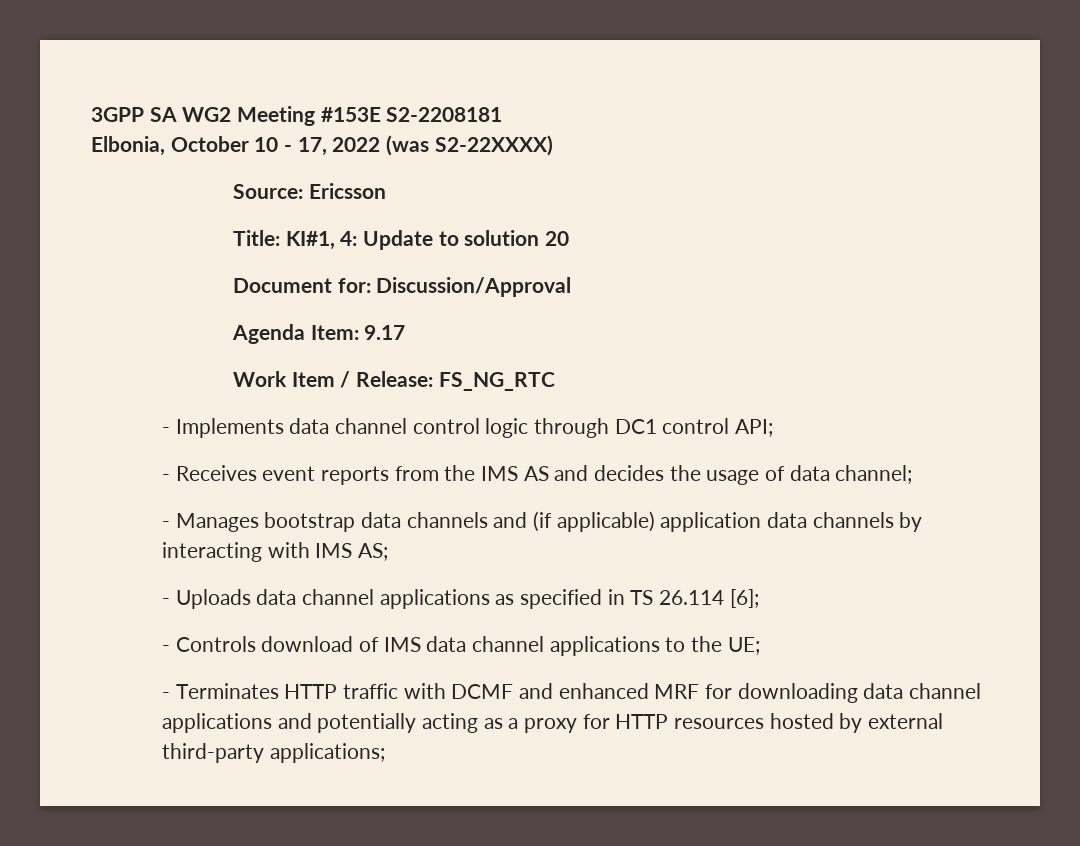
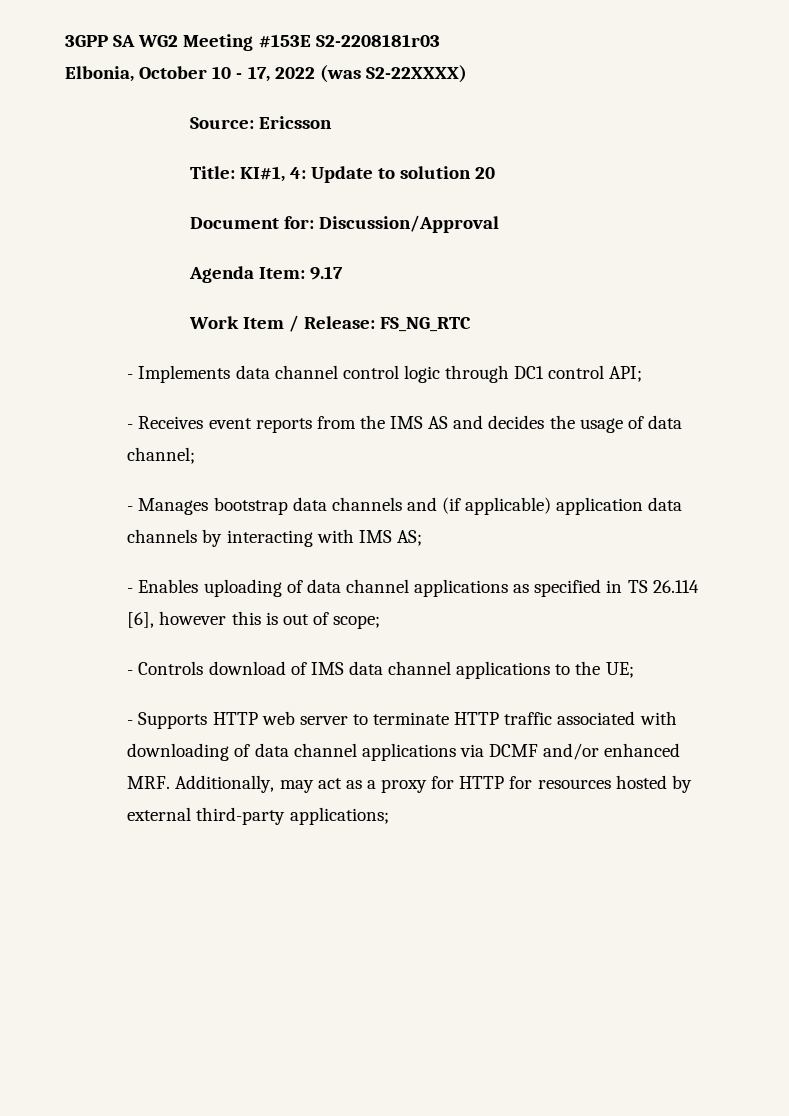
[386,107,503,122] S2-2208181 -> [315,34,440,47] S2-2208181r03
[175,589,251,609] Uploads -> [138,579,303,597] Enables uploading of
[729,589,759,608] [6]; -> [127,611,381,629] [6], however this is out of scope;
[175,683,982,703] [162,713,479,733] Terminates HTTP traffic with DCMF and enhanced MRF for downloading data channel applications and potentially acting -> [138,711,677,729] [127,743,681,761] [127,775,342,793] Supports HTTP web server to terminate HTTP traffic associated with downloading of data channel applications via DCMF and/or enhanced MRF. Additionally, may act
(669, 721) none -> [509,776,533,789] for

